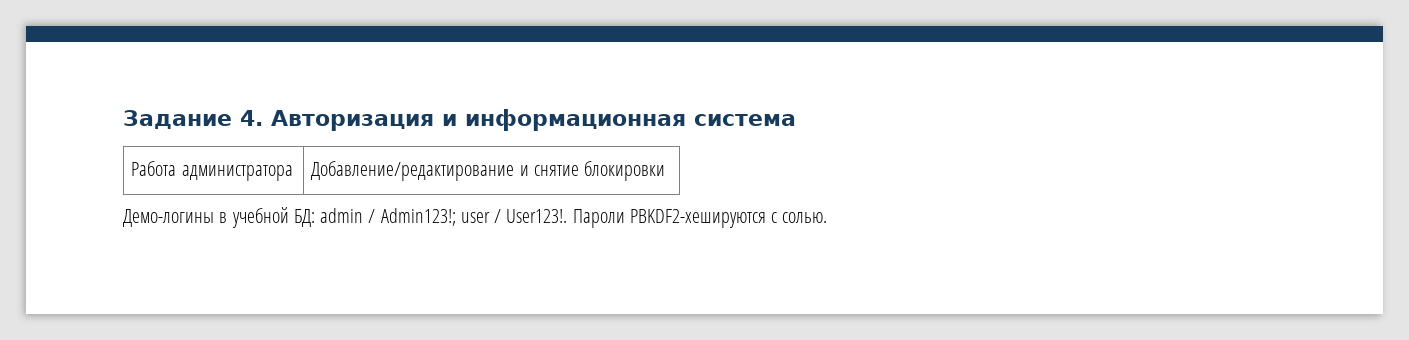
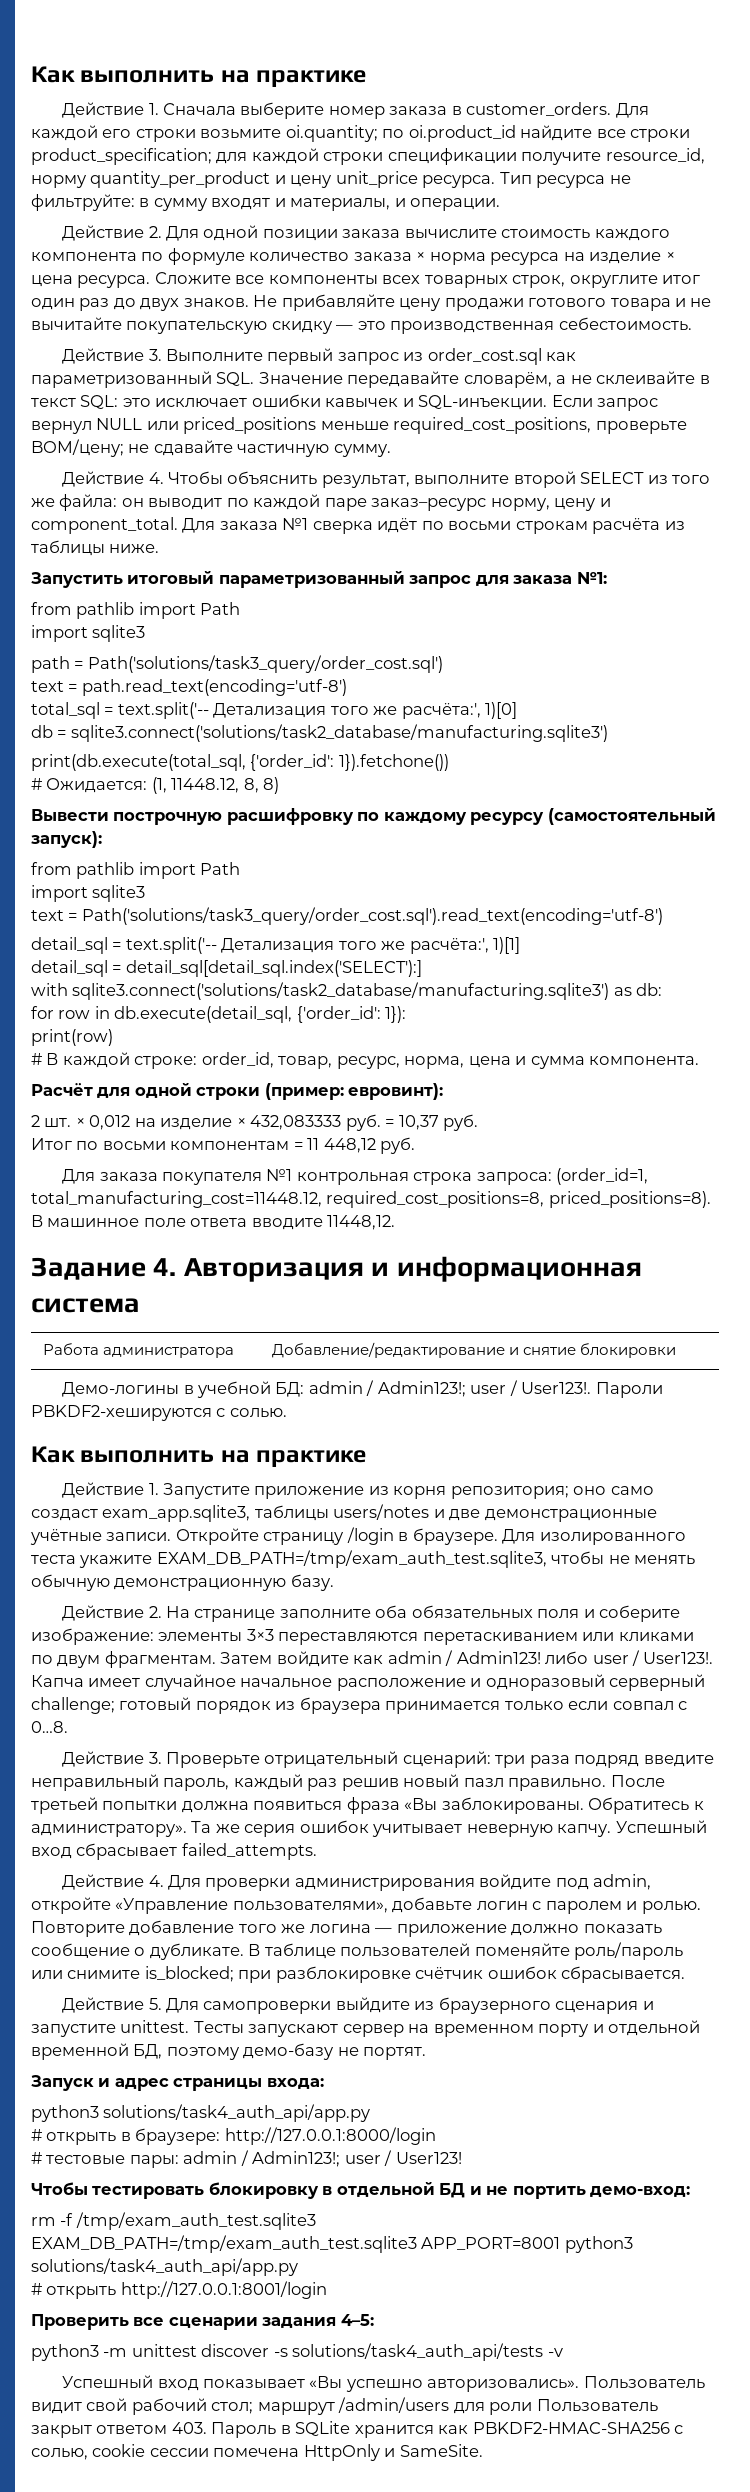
(123, 119) none -> [31,66,367,87] [62,102,649,119] [31,125,691,142] [31,148,705,165] [31,171,631,188] [31,194,501,211] [62,225,670,241] [31,248,675,265] [31,272,701,288] [31,294,712,311] [31,317,692,334] [62,348,577,365] [31,371,710,388] [31,394,659,411] [31,417,687,434] [31,439,391,457] [62,471,711,488] [31,494,611,511] [31,517,685,534] [31,540,160,556] [31,571,607,588] [31,602,241,619] [31,625,146,642] [31,655,443,673] [31,679,347,696] [31,702,518,719] [31,724,608,742] [31,754,449,771] [31,777,280,794] [31,808,716,825] [31,831,102,848] [31,862,241,879] [31,885,146,902] [31,907,663,925] [31,937,521,954] [31,960,422,977] [31,982,663,1000] [31,1006,407,1023] [31,1029,113,1046] [31,1052,700,1069] [31,1083,444,1100] [31,1114,479,1131] [31,1137,416,1154] [62,1168,649,1185] [31,1191,711,1208] [31,1215,396,1230] Как выполнить на практике // Действие 1. Сначала выберите номер заказа в customer_orders. Для каждой его строки возьмите oi.quantity; по oi.product_id найдите все строки product_specification; для каждой строки спецификации получите resource_id, норму quantity_per_product и цену unit_price ресурса. Тип ресурса не фильтруйте: в сумму входят и материалы, и операции. // Действие 2. Для одной позиции заказа вычислите стоимость каждого компонента по формуле количество заказа × норма ресурса на изделие × цена ресурса. Сложите все компоненты всех товарных строк, округлите итог один раз до двух знаков. Не прибавляйте цену продажи готового товара и не вычитайте покупательскую скидку — это производственная себестоимость. // Действие 3. Выполните первый запрос из order_cost.sql как параметризованный SQL. Значение передавайте словарём, а не склеивайте в текст SQL: это исключает ошибки кавычек и SQL-инъекции. Если запрос вернул NULL или priced_positions меньше required_cost_positions, проверьте BOM/цену; не сдавайте частичную сумму. // Действие 4. Чтобы объяснить результат, выполните второй SELECT из того же файла: он выводит по каждой паре заказ–ресурс норму, цену и component_total. Для заказа №1 сверка идёт по восьми строкам расчёта из таблицы ниже. // Запустить итоговый параметризованный запрос для заказа №1: // from pathlib import Path // import sqlite3 // path = Path('solutions/task3_query/order_cost.sql') // text = path.read_text(encoding='utf-8') // total_sql = text.split('-- Детализация того же расчёта:', 1)[0] // db = sqlite3.connect('solutions/task2_database/manufacturing.sqlite3') // print(db.execute(total_sql, {'order_id': 1}).fetchone()) // # Ожидается: (1, 11448.12, 8, 8) // Вывести построчную расшифровку по каждому ресурсу (самостоятельный запуск): // from pathlib import Path // import sqlite3 // text = Path('solutions/task3_query/order_cost.sql').read_text(encoding='utf-8') // detail_sql = text.split('-- Детализация того же расчёта:', 1)[1] // detail_sql = detail_sql[detail_sql.index('SELECT'):] // with sqlite3.connect('solutions/task2_database/manufacturing.sqlite3') as db: // for row in db.execute(detail_sql, {'order_id': 1}): // print(row) // # В каждой строке: order_id, товар, ресурс, норма, цена и сумма компонента. // Расчёт для одной строки (пример: евровинт): // 2 шт. × 0,012 на изделие × 432,083333 руб. = 10,37 руб. // Итог по восьми компонентам = 11 448,12 руб. // Для заказа покупателя №1 контрольная строка запроса: (order_id=1, total_manufacturing_cost=11448.12, required_cost_positions=8, priced_positions=8). В машинное поле ответа вводите 11448,12. //
(828, 217) none -> [31,1446,367,1467] [62,1482,654,1499] [31,1504,657,1522] [30,1527,686,1545] [31,1550,696,1568] [31,1574,334,1591] [62,1605,681,1622] [31,1628,694,1645] [31,1650,714,1668] [31,1674,706,1691] [31,1697,688,1714] [31,1721,68,1733] [62,1751,714,1768] [31,1774,665,1791] [31,1797,704,1814] [31,1820,707,1837] [31,1843,317,1860] [62,1874,652,1891] [31,1897,701,1914] [31,1920,662,1937] [31,1942,684,1960] [31,1966,686,1983] [62,1997,654,2014] [31,2020,701,2037] [31,2043,427,2060] [31,2075,324,2091] [31,2104,371,2122] [31,2127,436,2145] [31,2150,462,2168] [31,2182,691,2199] [31,2212,316,2230] [31,2235,633,2253] [31,2258,298,2276] [31,2281,327,2299] [31,2314,374,2330] [31,2343,563,2361] [62,2375,705,2392] [31,2397,658,2415] [31,2421,684,2438] [31,2444,483,2461] // Как выполнить на практике // Действие 1. Запустите приложение из корня репозитория; оно само создаст exam_app.sqlite3, таблицы users/notes и две демонстрационные учётные записи. Откройте страницу /login в браузере. Для изолированного теста укажите EXAM_DB_PATH=/tmp/exam_auth_test.sqlite3, чтобы не менять обычную демонстрационную базу. // Действие 2. На странице заполните оба обязательных поля и соберите изображение: элементы 3×3 переставляются перетаскиванием или кликами по двум фрагментам. Затем войдите как admin / Admin123! либо user / User123!. Капча имеет случайное начальное расположение и одноразовый серверный challenge; готовый порядок из браузера принимается только если совпал с 0…8. // Действие 3. Проверьте отрицательный сценарий: три раза подряд введите неправильный пароль, каждый раз решив новый пазл правильно. После третьей попытки должна появиться фраза «Вы заблокированы. Обратитесь к администратору». Та же серия ошибок учитывает неверную капчу. Успешный вход сбрасывает failed_attempts. // Действие 4. Для проверки администрирования войдите под admin, откройте «Управление пользователями», добавьте логин с паролем и ролью. Повторите добавление того же логина — приложение должно показать сообщение о дубликате. В таблице пользователей поменяйте роль/пароль или снимите is_blocked; при разблокировке счётчик ошибок сбрасывается. // Действие 5. Для самопроверки выйдите из браузерного сценария и запустите unittest. Тесты запускают сервер на временном порту и отдельной временной БД, поэтому демо-базу не портят. // Запуск и адрес страницы входа: // python3 solutions/task4_auth_api/app.py // # открыть в браузере: http://127.0.0.1:8000/login // # тестовые пары: admin / Admin123!; user / User123! // Чтобы тестировать блокировку в отдельной БД и не портить демо-вход: // rm -f /tmp/exam_auth_test.sqlite3 // EXAM_DB_PATH=/tmp/exam_auth_test.sqlite3 APP_PORT=8001 python3 solutions/task4_auth_api/app.py // # открыть http://127.0.0.1:8001/login // Проверить все сценарии задания 4–5: // python3 -m unittest discover -s solutions/task4_auth_api/tests -v // Успешный вход показывает «Вы успешно авторизовались». Пользователь видит свой рабочий стол; маршрут /admin/users для роли Пользователь закрыт ответом 403. Пароль в SQLite хранится как PBKDF2-HMAC-SHA256 с солью, cookie сессии помечена HttpOnly и SameSite.

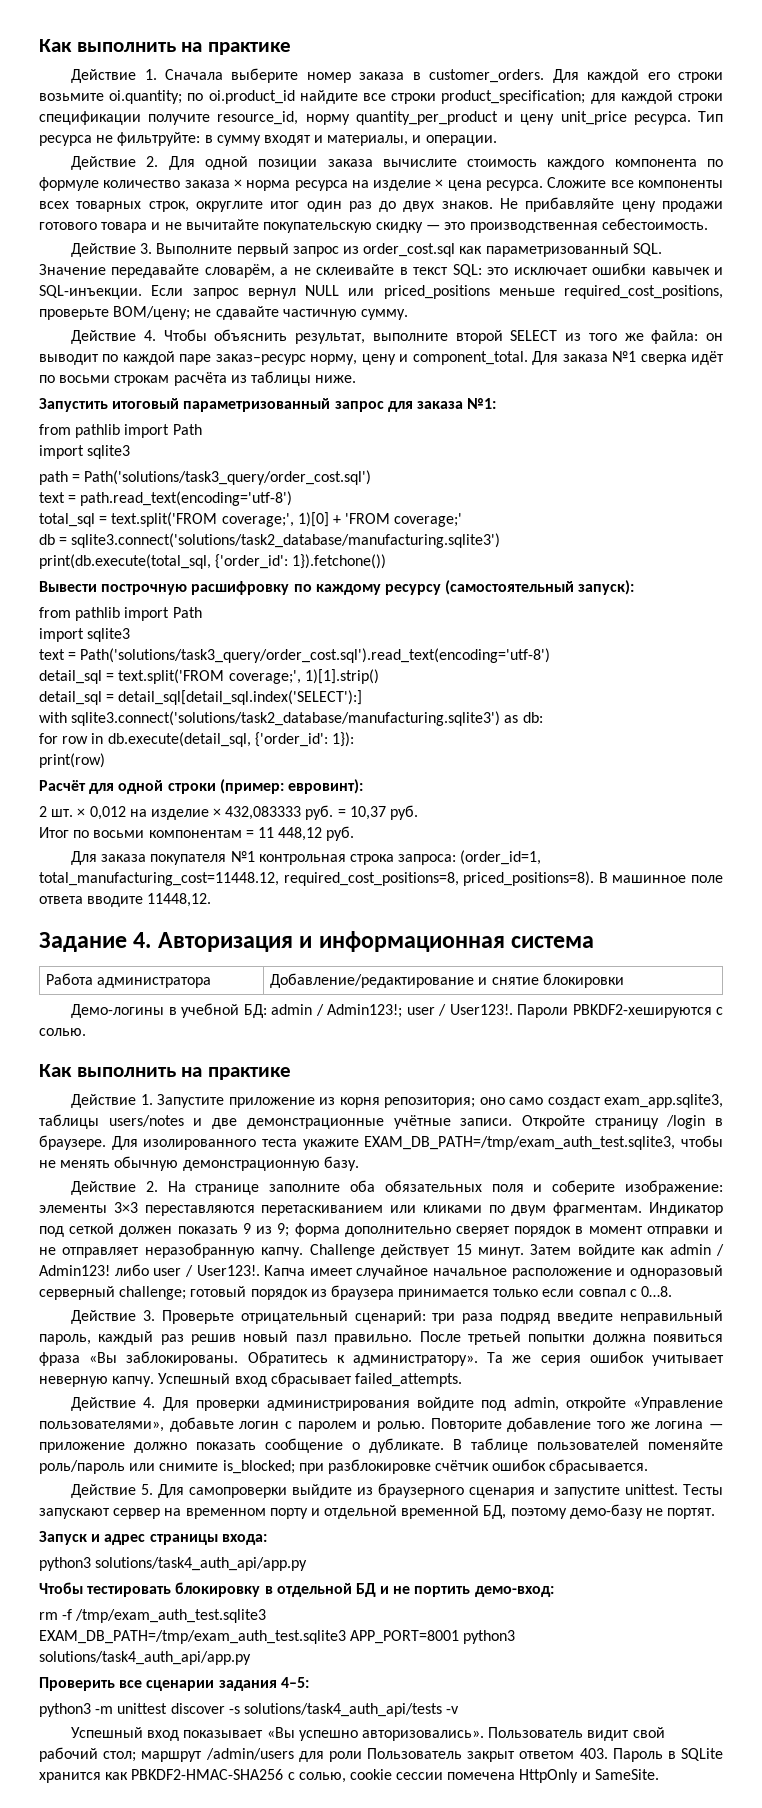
[117,702,518,719] text.split('-- Детализация того же расчёта:', 1)[0] -> [111,512,463,527] text.split('FROM coverage;', 1)[0] + 'FROM coverage;'
[31,777,280,794] // # Ожидается: (1, 11448.12, 8, 8) -> (387, 561) none
[125,937,521,954] text.split('-- Детализация того же расчёта:', 1)[1] -> [118,669,379,684] text.split('FROM coverage;', 1)[1].strip()
[31,1052,700,1069] // # В каждой строке: order_id, товар, ресурс, норма, цена и сумма компонента. -> (105, 760) none
(216, 1659) none -> [649,1202,724,1216] [39,1223,723,1237] [39,1243,524,1258] Индикатор под сеткой должен показать 9 из 9; форма дополнительно сверяет порядок в момент отправки и не отправляет неразобранную капчу. Challenge действует 15 минут.
[31,2127,436,2145] [31,2150,462,2168] // # открыть в браузере: http://127.0.0.1:8000/login // # тестовые пары: admin / Admin123!; user / User123! -> (308, 1564) none
[31,2281,327,2299] // # открыть http://127.0.0.1:8001/login -> (251, 1658) none

